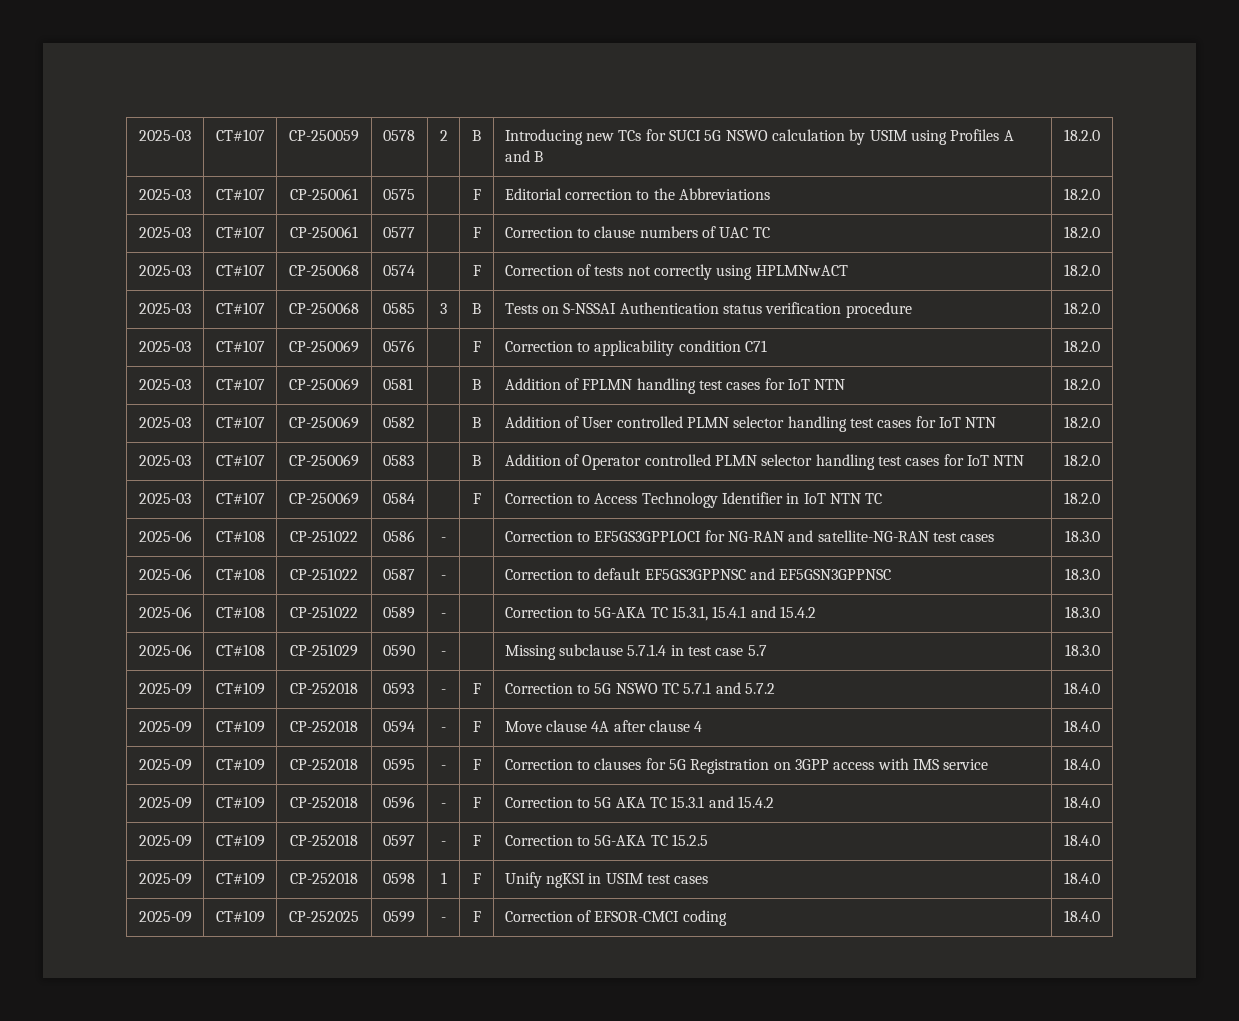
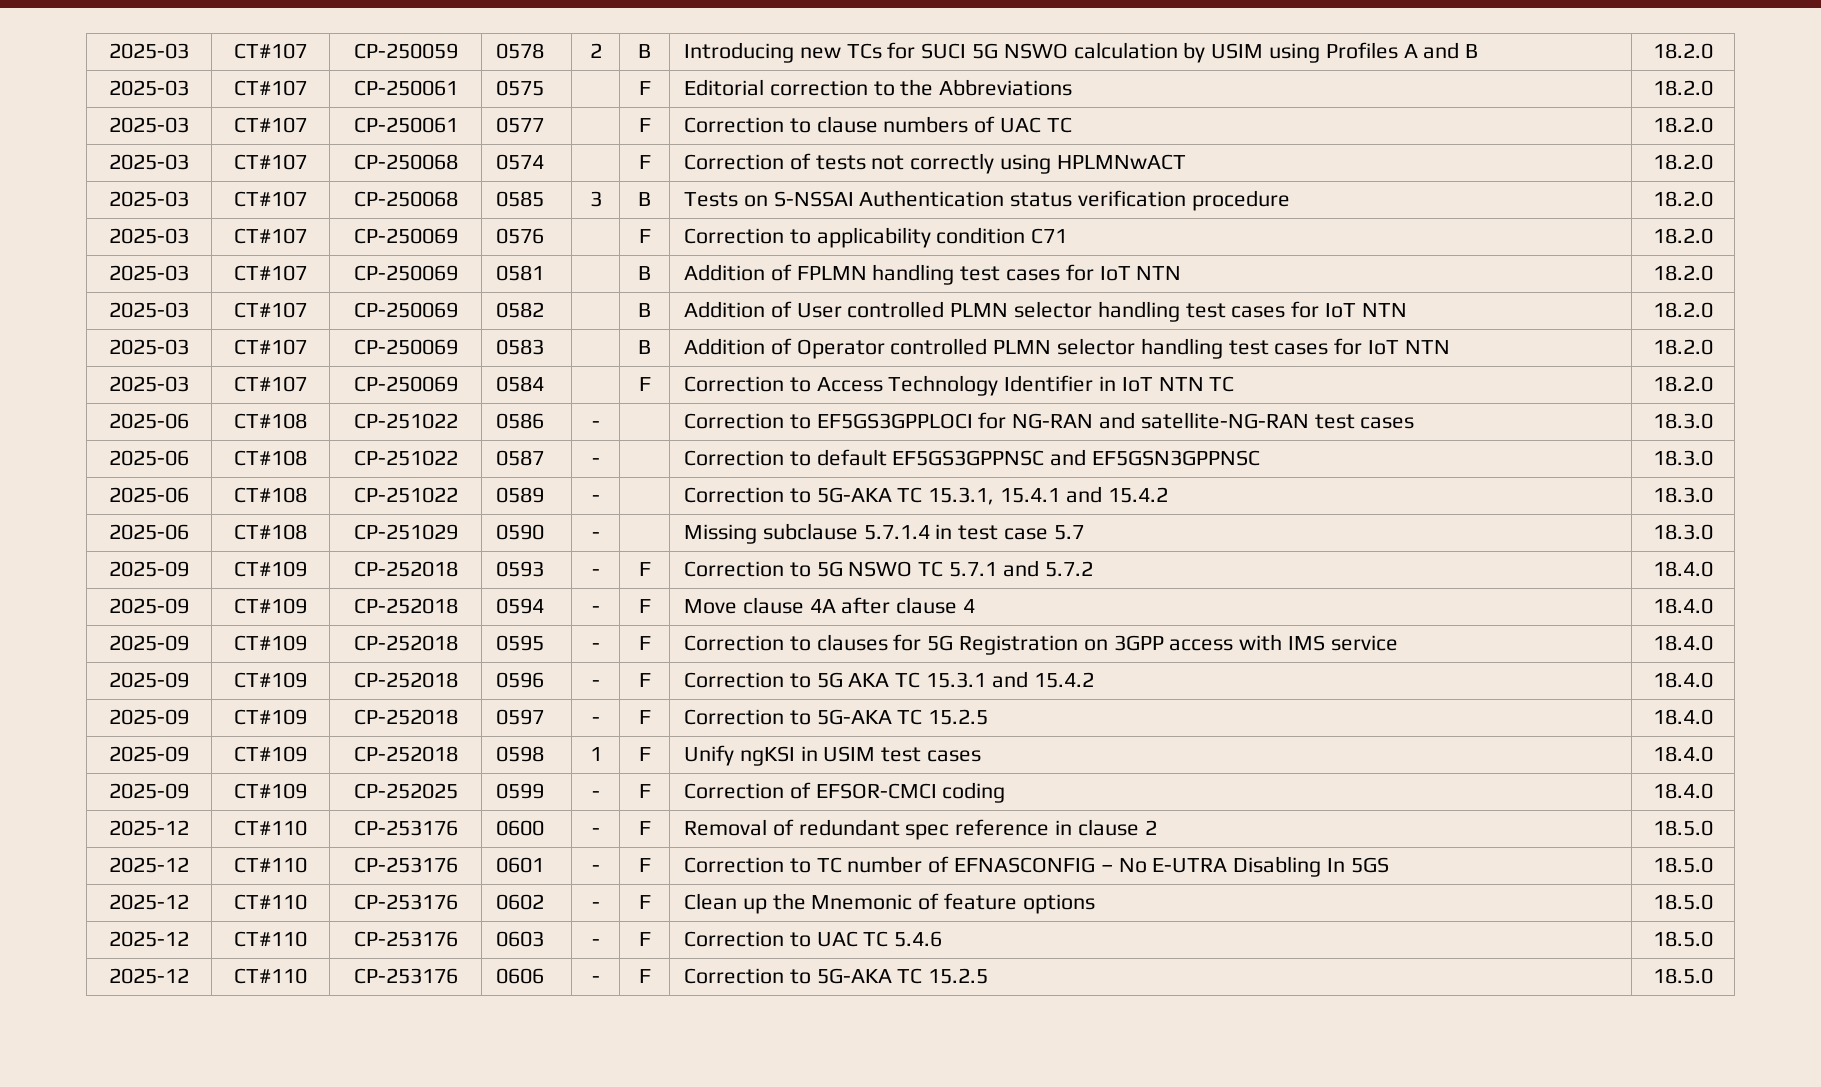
(1100, 916) none -> [109,820,189,836] [234,820,307,836] [353,820,458,836] [495,820,544,836] [591,828,600,835] [638,821,651,835] [683,819,1157,840] [1653,820,1713,836] [109,857,189,873] [234,857,307,873] [353,857,458,873] [495,857,544,873] [591,865,600,872] [638,858,651,872] [683,856,1389,877] [1653,857,1713,873] [109,894,189,910] [234,894,307,910] [353,894,458,910] [495,894,544,910] [591,902,600,909] [638,895,651,909] [683,893,1095,914] [1653,894,1713,910] [109,931,189,947] [234,931,307,947] [353,931,458,947] [495,931,544,947] [591,939,600,946] [638,932,651,946] [683,931,943,947] [1653,931,1713,947] [109,968,189,984] [234,968,307,984] [353,968,458,984] [495,968,544,984] [591,976,600,983] [638,969,651,983] [683,968,989,984] [1653,968,1713,984] // 2025-12 | CT#110 | CP-253176 | 0600 | - | F | Removal of redundant spec reference in clause 2 | 18.5.0 // 2025-12 | CT#110 | CP-253176 | 0601 | - | F | Correction to TC number of EFNASCONFIG – No E-UTRA Disabling In 5GS | 18.5.0 // 2025-12 | CT#110 | CP-253176 | 0602 | - | F | Clean up the Mnemonic of feature options | 18.5.0 // 2025-12 | CT#110 | CP-253176 | 0603 | - | F | Correction to UAC TC 5.4.6 | 18.5.0 // 2025-12 | CT#110 | CP-253176 | 0606 | - | F | Correction to 5G-AKA TC 15.2.5 | 18.5.0

